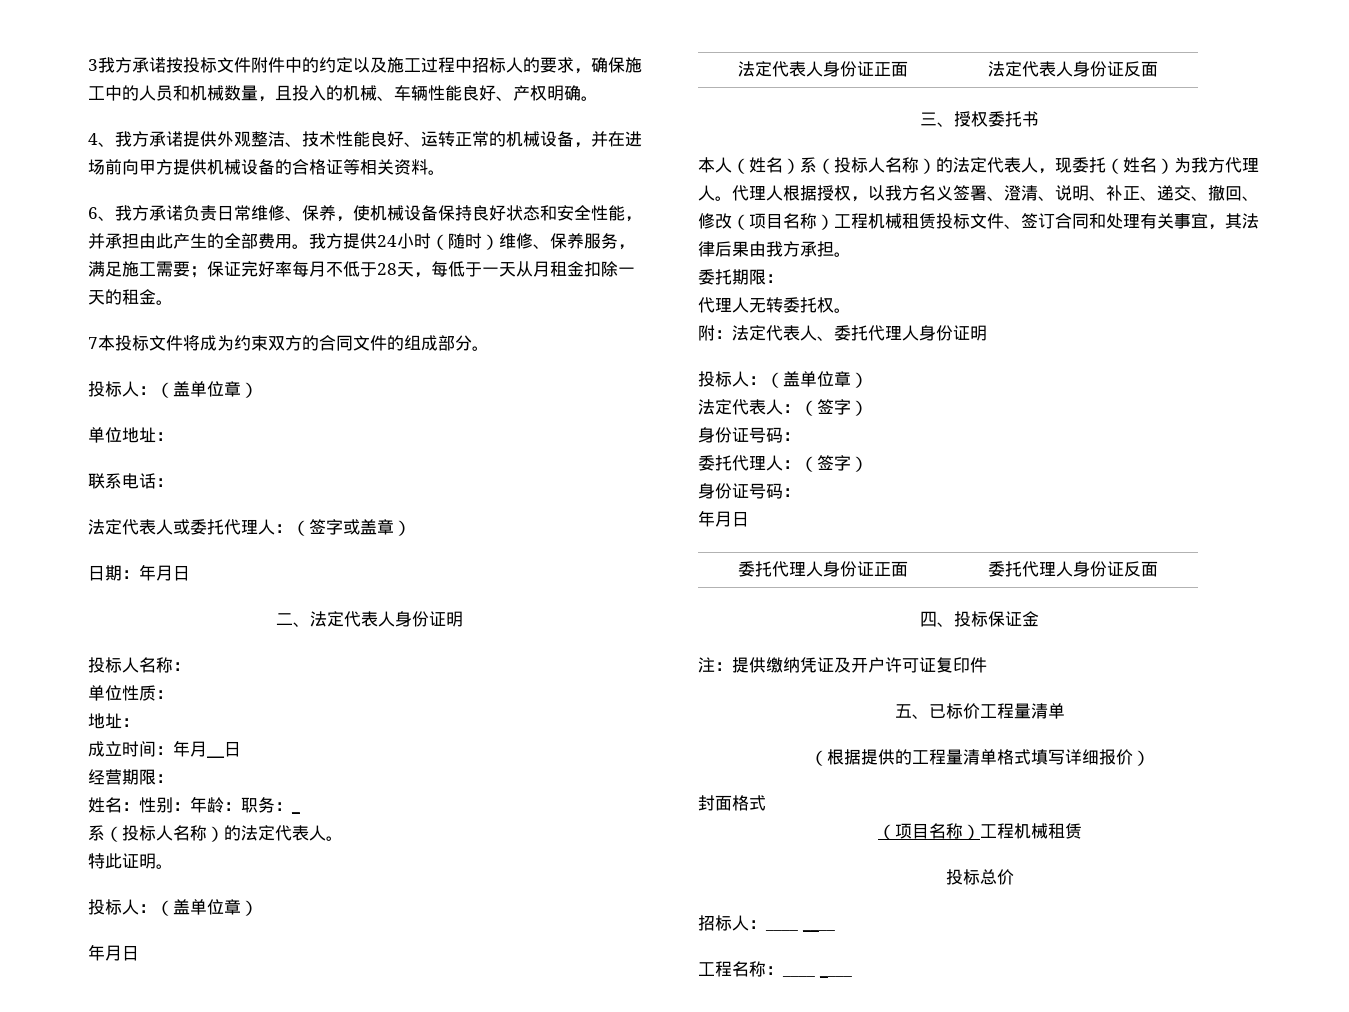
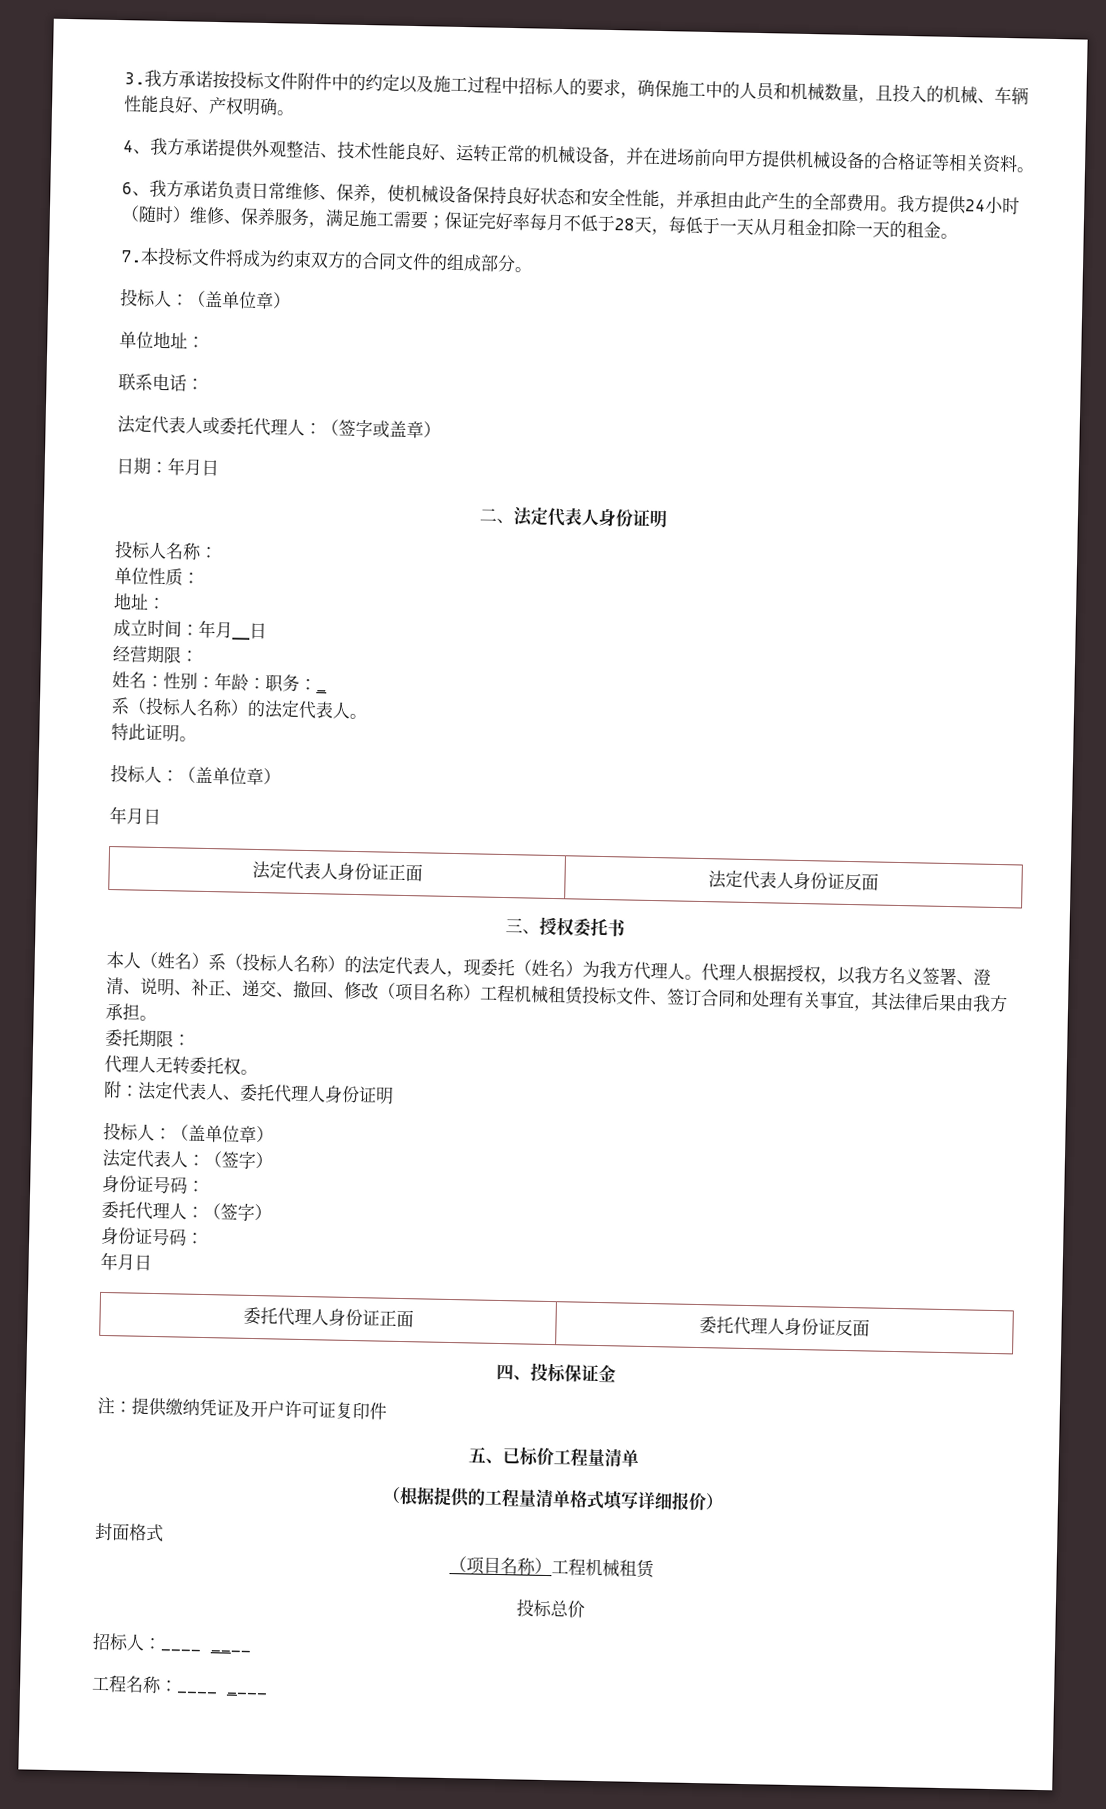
[88,59,98,71] 3 -> [124,72,145,85] 3.
[88,337,98,349] 7 -> [120,250,142,263] 7.

